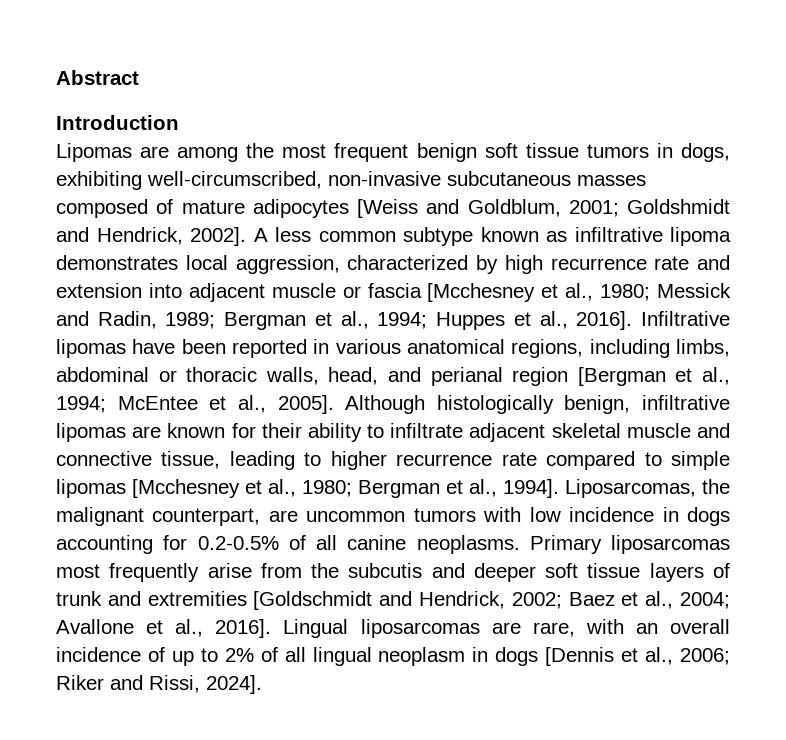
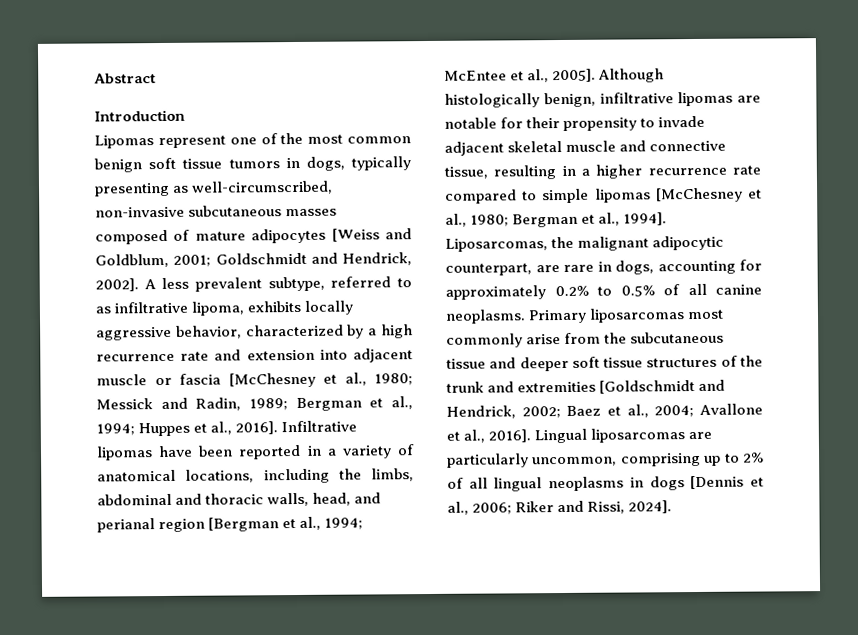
[140,146,239,162] are among -> [157,133,278,149] represent one of
[334,143,409,162] frequent -> [347,136,411,144] common
[56,171,142,190] exhibiting -> [351,156,411,171] [94,182,190,197] typically presenting as
[627,199,730,214] Goldshmidt -> [215,252,307,265] Goldschmidt
[318,227,731,246] [56,255,340,274] common subtype known as infiltrative lipoma demonstrates local aggression, -> [195,276,412,292] [95,300,354,316] [96,325,242,341] prevalent subtype, referred to as infiltrative lipoma, exhibits locally aggressive behavior,
(498, 264) none -> [368,328,378,336] a
[427,283,536,302] [Mcchesney -> [228,372,316,388] [McChesney
[335,339,670,358] various anatomical regions, including -> [326,444,415,459] [97,468,362,484] a variety of anatomical locations, including the
[158,370,177,382] or -> [175,493,203,505] and
[167,423,226,438] known -> [444,117,497,129] notable
[307,423,464,442] ability to infiltrate -> [563,115,706,131] propensity to invade
[229,451,322,470] leading to -> [493,165,590,180] resulting in a
[132,479,240,498] [Mcchesney -> [655,187,743,203] [McChesney
(144, 516) none -> [652,235,725,251] adipocytic
[306,507,731,526] [56,535,279,554] uncommon tumors with low incidence in dogs accounting for 0.2-0.5% -> [563,259,762,275] [445,285,655,300] rare in dogs, accounting for approximately 0.2% to 0.5%
[109,563,200,582] frequently -> [446,333,523,348] commonly
[348,563,423,578] subcutis -> [630,331,725,344] [446,358,486,369] subcutaneous tissue
[649,563,730,582] layers of -> [646,355,763,368] structures of the
[532,619,731,637] [56,647,165,662] rare, with an overall incidence of -> [447,452,701,468] particularly uncommon, comprising
[378,647,466,666] neoplasm -> [548,476,625,492] neoplasms

